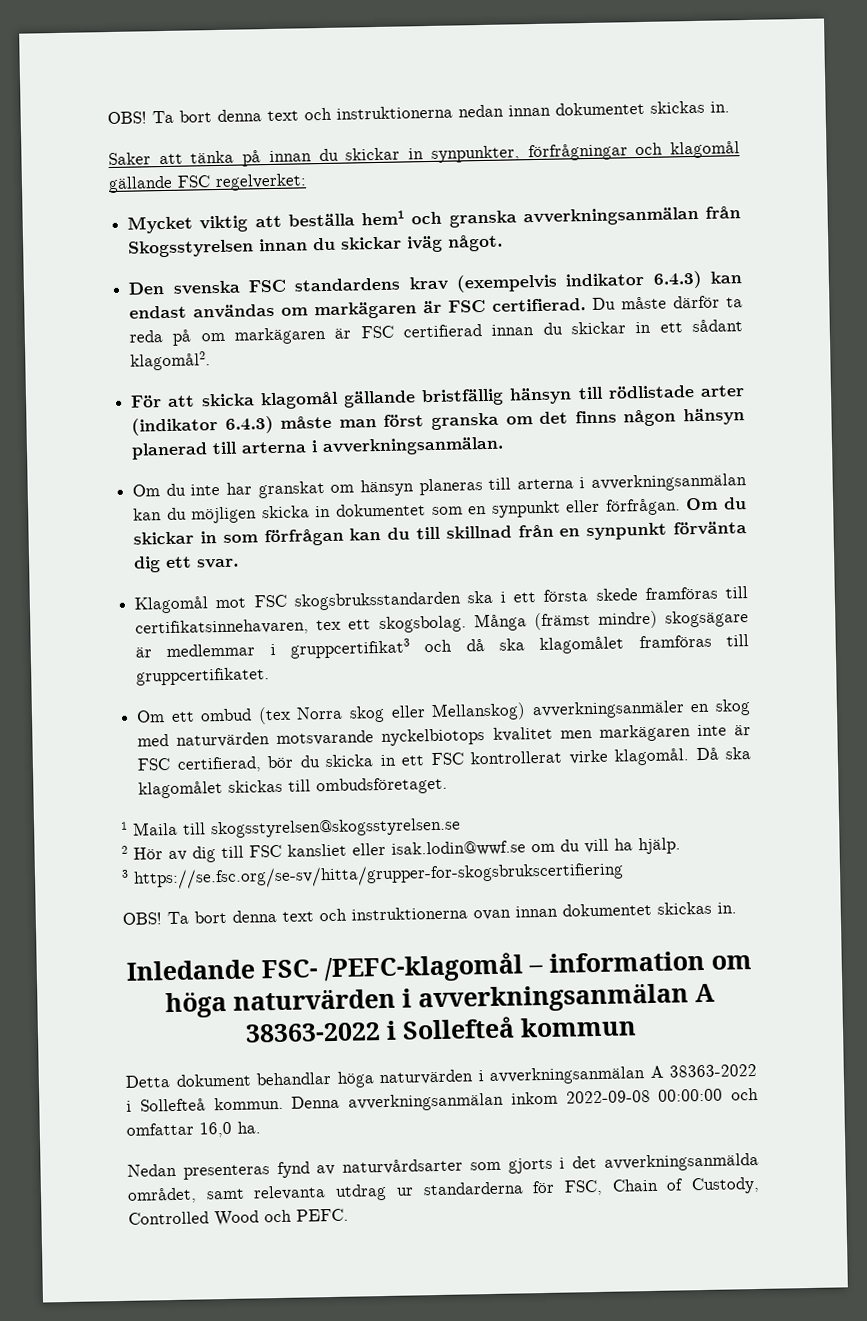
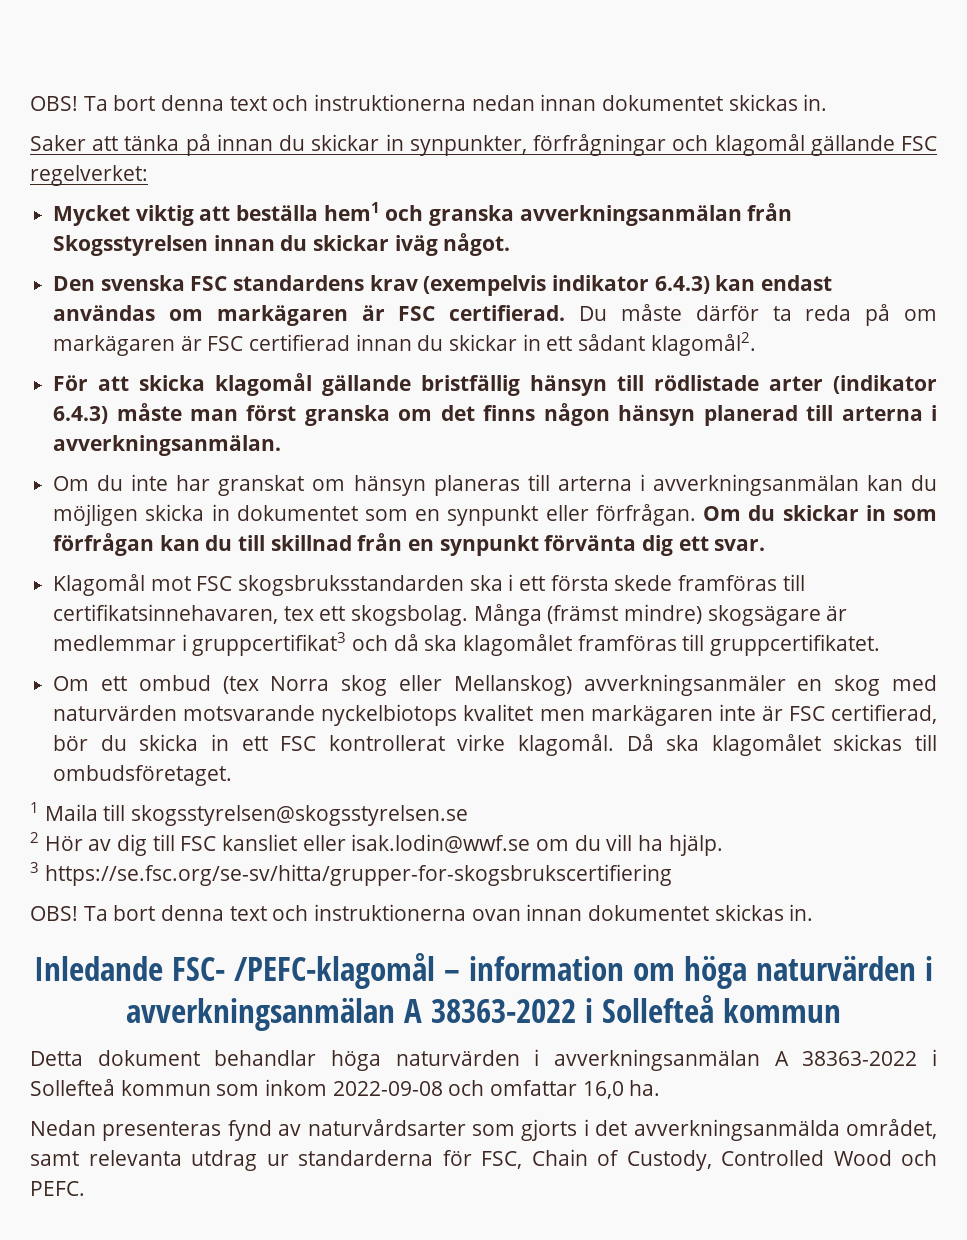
[213,1092,504,1112] kommun. Denna avverkningsanmälan -> [120,1080,260,1096] kommun som
[658,1088,724,1102] 00:00:00 -> (443, 1088) none

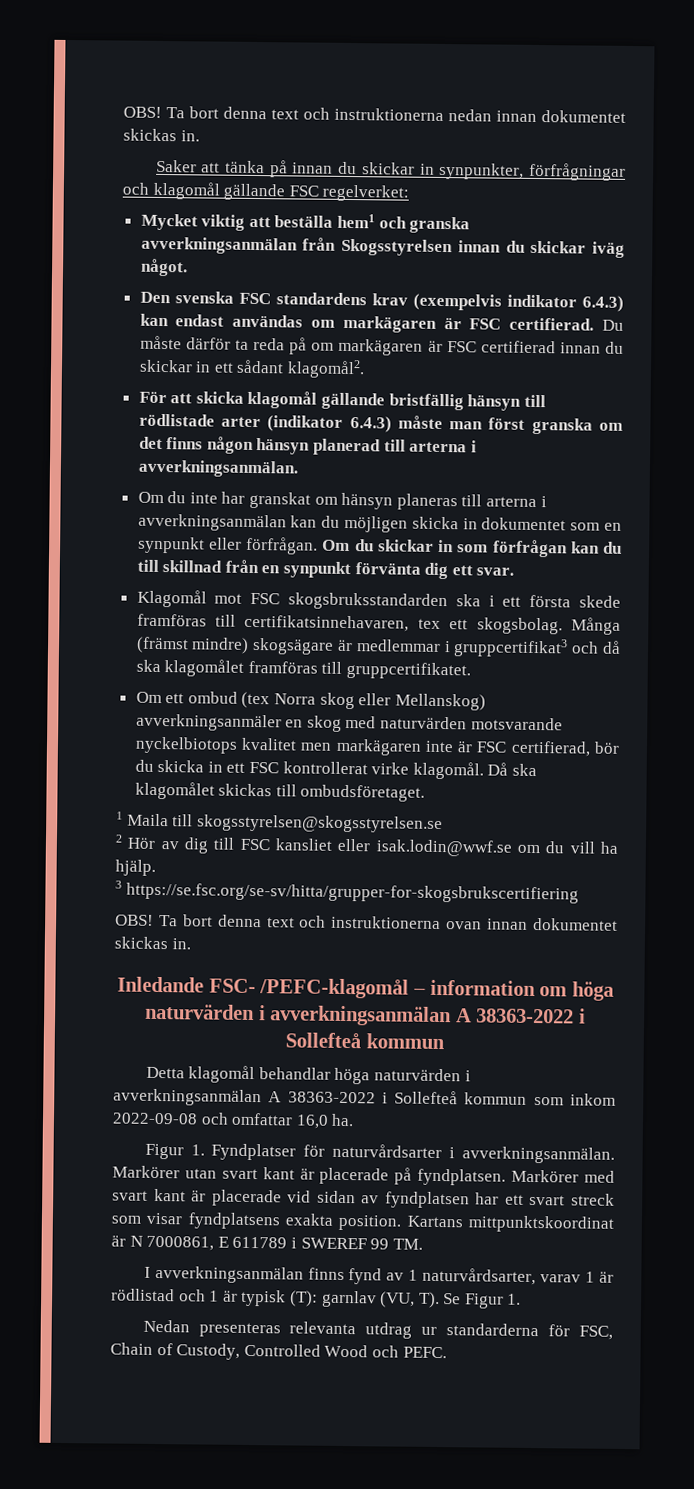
[97,1050,200,1066] dokument -> [188,1065,256,1084] klagomål
[30,1119,937,1141] [30,1151,79,1166] Nedan presenteras fynd av naturvårdsarter som gjorts i det avverkningsanmälda området, samt -> [144,1143,615,1164] [112,1165,616,1186] [112,1188,615,1209] [111,1212,614,1233] [111,1235,423,1251] [143,1265,614,1286] [111,1288,522,1309] [142,1319,281,1338] Figur 1. Fyndplatser för naturvårdsarter i avverkningsanmälan. Markörer utan svart kant är placerade på fyndplatsen. Markörer med svart kant är placerade vid sidan av fyndplatsen har ett svart streck som visar fyndplatsens exakta position. Kartans mittpunktskoordinat är N 7000861, E 611789 i SWEREF 99 TM. // I avverkningsanmälan finns fynd av 1 naturvårdsarter, varav 1 är rödlistad och 1 är typisk (T): garnlav (VU, T). Se Figur 1. // Nedan presenteras

